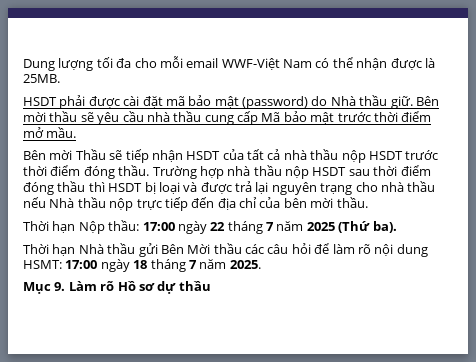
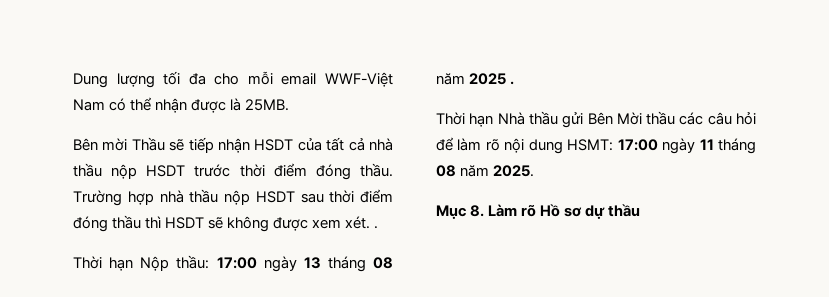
[23,95,439,109] [23,111,432,125] [23,127,77,138] // HSDT phải được cài đặt mã bảo mật (password) do Nhà thầu giữ. Bên mời thầu sẽ yêu cầu nhà thầu cung cấp Mã bảo mật trước thời điểm mở mầu. -> (290, 105) none
[144,181,436,195] [23,197,368,211] bị loại và được trả lại nguyên trạng cho nhà thầu nếu Nhà thầu nộp trực tiếp đến địa chỉ của bên mời thầu. -> [208,216,379,232] sẽ không được xem xét. .
[210,221,397,234] 22 tháng 7 năm 2025 (Thứ ba). -> [303,256,393,272] [436,73,515,85] 13 tháng 08 năm 2025 .
[133,259,197,272] 18 tháng 7 -> [699,138,756,154] [436,165,456,177] 11 tháng 08
[54,282,66,291] 9. -> [470,205,485,217] 8.

